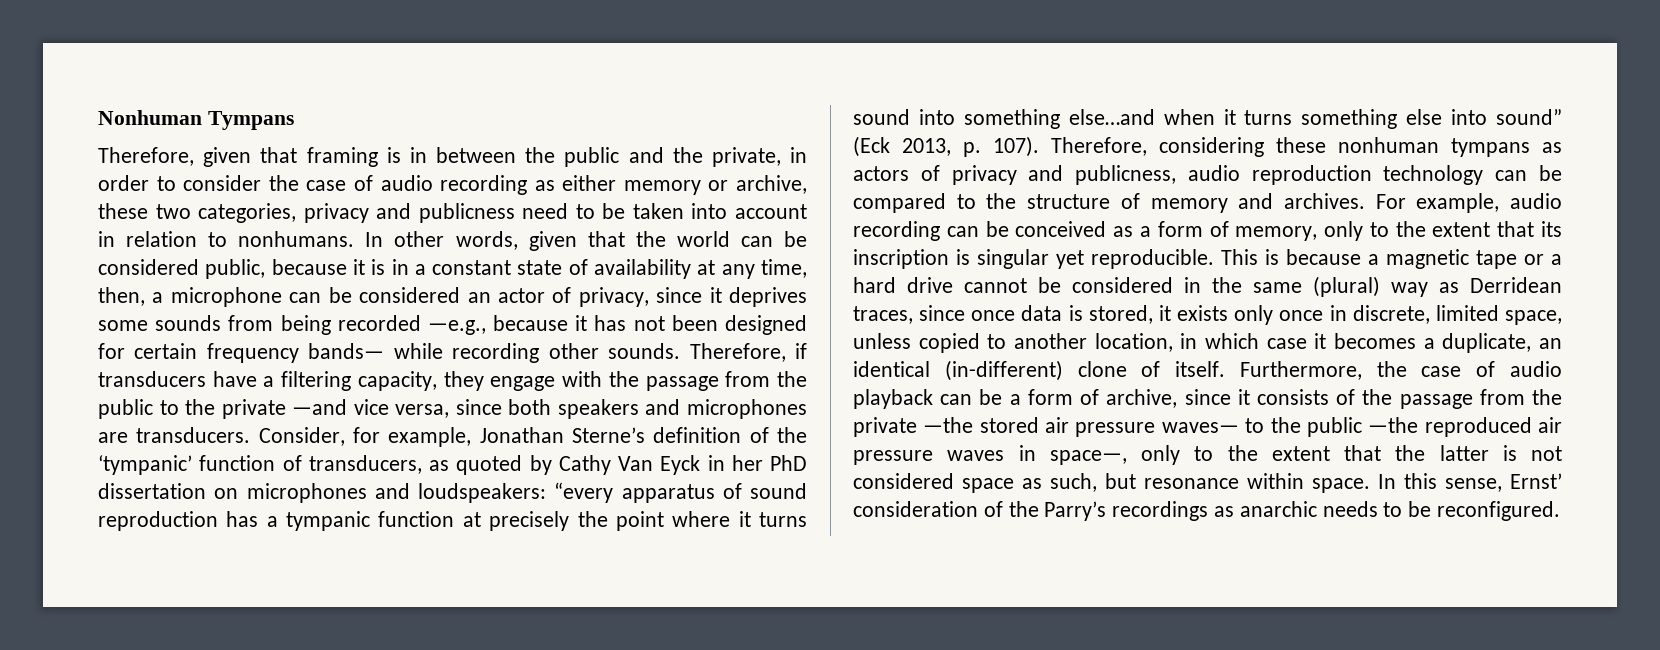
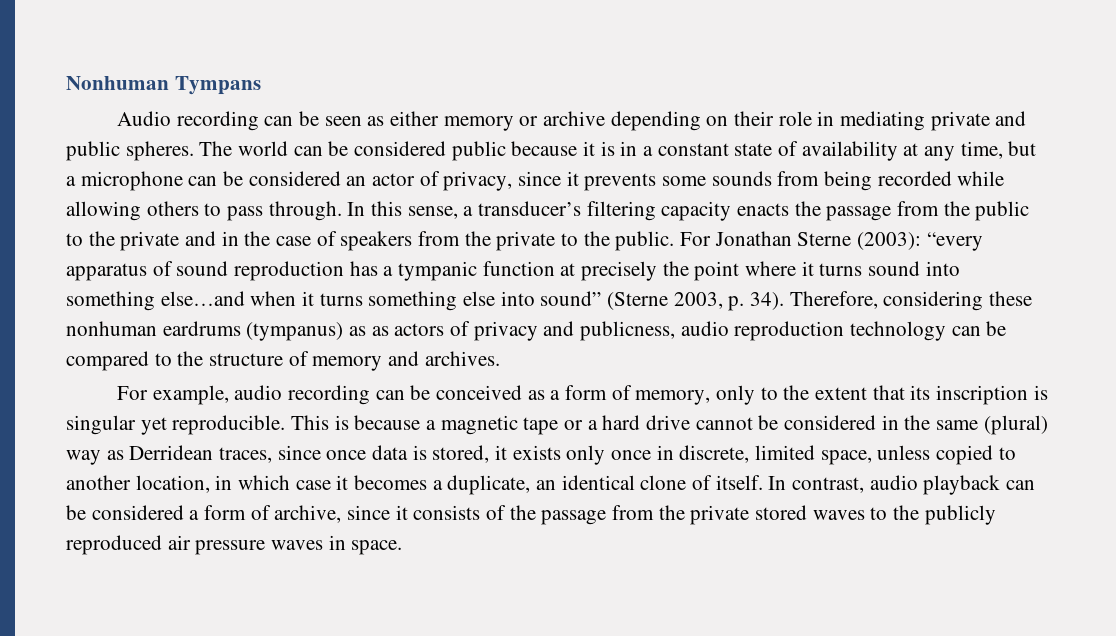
[98,147,807,167] [98,175,807,195] [98,203,807,223] [98,231,666,251] Therefore, given that framing is in between the public and the private, in order to consider the case of audio recording as either memory or archive, these two categories, privacy and publicness need to be taken into account in relation to nonhumans. In other words, given that the -> [117,111,1027,131] [66,141,233,161] Audio recording can be seen as either memory or archive depending on their role in mediating private and public spheres. The
[205,259,266,279] public, -> [451,141,506,161] public
[98,287,145,306] then, -> [1008,141,1037,156] but
[728,287,807,307] deprives -> [584,173,657,191] prevents
[427,315,807,335] [98,343,808,363] [98,371,603,391] —e.g., because it has not been designed for certain frequency bands— while recording other sounds. Therefore, if transducers have a filtering capacity, they engage with -> [957,171,1005,186] [66,201,790,221] while allowing others to pass through. In this sense, a transducer’s filtering capacity enacts
[292,399,807,419] [98,427,808,447] [98,455,807,475] [98,483,546,503] —and vice versa, since both speakers and microphones are transducers. Consider, for example, Jonathan Sterne’s definition of the ‘tympanic’ function of transducers, as quoted by Cathy Van Eyck in her PhD dissertation on microphones and loudspeakers: -> [185,231,922,251] and in the case of speakers from the private to the public. For Jonathan Sterne (2003):
[853,136,1039,157] (Eck 2013, p. 107). -> [607,292,785,311] (Sterne 2003, p. 34).
[1451,138,1530,157] tympans -> [162,321,367,341] eardrums (tympanus) as
(1365, 201) none -> (500, 358) //
[944,360,1063,381] (in-different) -> (635, 482) none
[1239,361,1496,380] Furthermore, the case of -> [768,476,865,493] In contrast,
(1003, 397) none -> [91,505,184,520] considered
[923,417,1419,437] —the stored air pressure waves— to the public —the -> [755,505,996,525] stored waves to the publicly
[1049,445,1562,465] [853,473,1562,493] [853,501,1561,521] space—, only to the extent that the latter is not considered space as such, but resonance within space. In this sense, Ernst’ consideration of the Parry’s recordings as anarchic needs to be reconfigured. -> [351,540,403,555] space.

